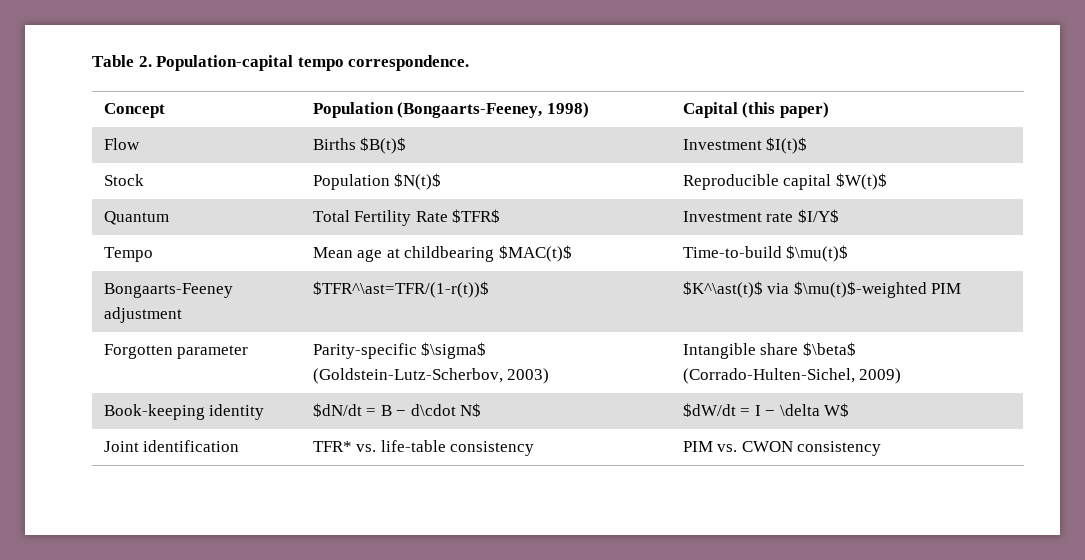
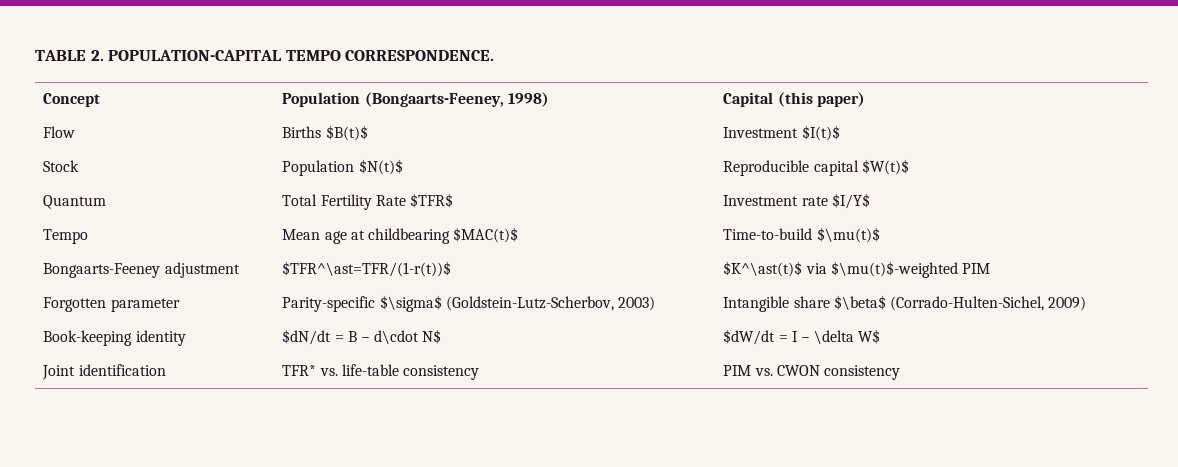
[92,55,470,71] Table 2. Population-capital tempo correspondence. -> [35,50,495,61] TABLE 2. POPULATION-CAPITAL TEMPO CORRESPONDENCE.

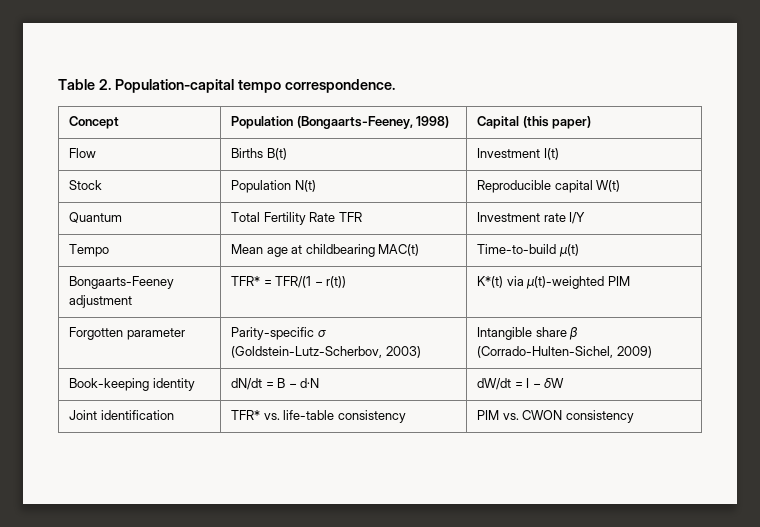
[35,50,495,61] TABLE 2. POPULATION-CAPITAL TEMPO CORRESPONDENCE. -> [58,79,395,93] Table 2. Population-capital tempo correspondence.
[325,125,368,141] [723,125,840,141] $B(t)$ | Investment $I(t)$ -> [266,148,287,160] [477,148,559,160] B(t) | Investment I(t)
[358,159,403,175] $N(t)$ -> [294,180,316,192] N(t)
[861,159,909,175] $W(t)$ -> [596,180,621,192] W(t)
[409,193,453,208] $TFR$ -> [338,212,362,222] TFR
[831,193,870,209] $I/Y$ -> [569,212,586,224] I/Y
[453,227,519,243] $MAC(t)$ -> [378,244,420,256] MAC(t)
[816,227,880,243] $\mu(t)$ -> [558,244,579,257] μ(t)
[282,261,452,277] [723,261,958,278] $TFR^\ast=TFR/(1-r(t))$ | $K^\ast(t)$ via $\mu(t)$-weighted -> [231,276,347,288] [477,276,605,289] TFR* = TFR/(1 − r(t)) | K*(t) via μ(t)-weighted
[379,295,442,312] $\sigma$ -> [317,330,326,337] σ
[833,295,886,310] $\beta$ -> [569,327,579,340] β
[282,329,332,345] $dN/dt -> [231,378,263,390] dN/dt
[374,329,442,344] [723,329,776,345] d\cdot N$ | $dW/dt -> [300,378,320,388] [477,378,512,390] d·N | dW/dt
[814,329,881,344] \delta W$ -> [544,378,565,388] δW

